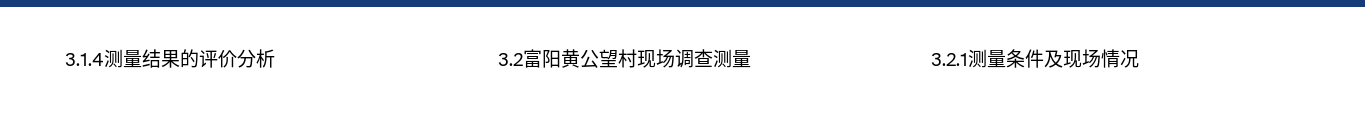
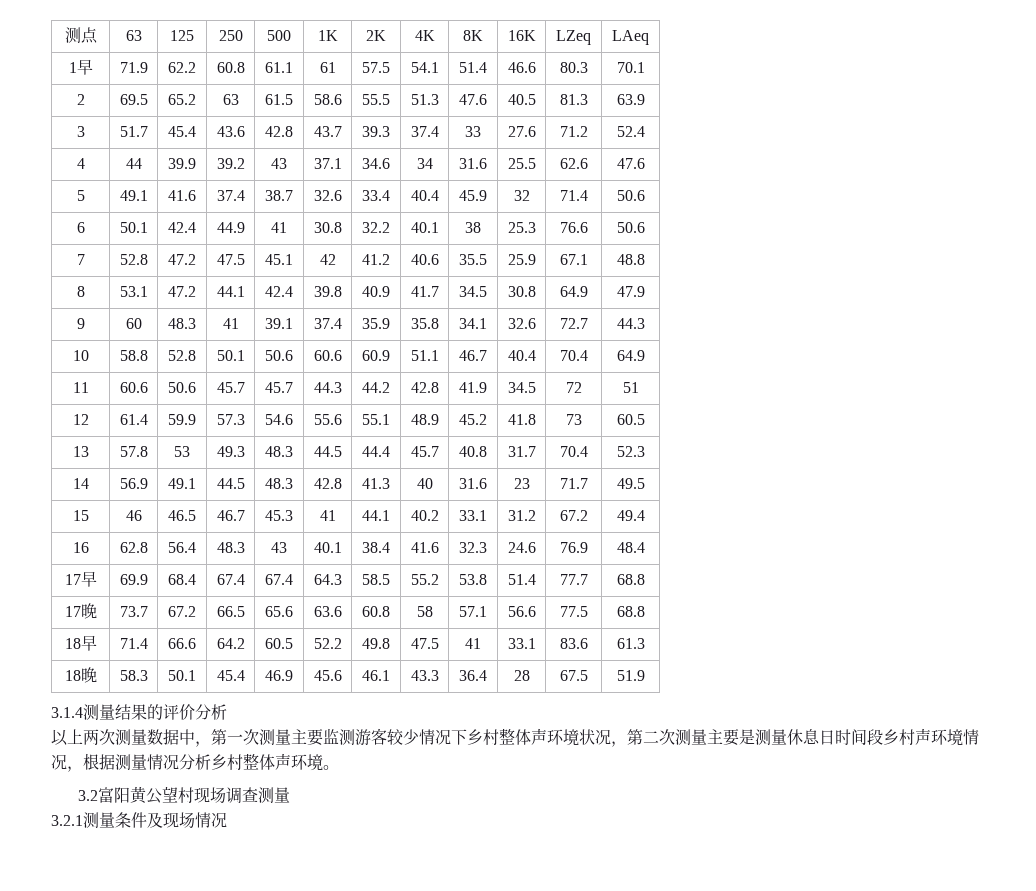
(65, 59) none -> [64,27,98,44] [125,30,142,41] [170,30,194,41] [218,30,243,41] [267,30,291,41] [317,30,338,41] [366,30,386,41] [414,30,435,41] [463,30,483,41] [507,30,536,41] [556,30,591,45] [612,30,649,45] [68,59,93,75] [119,62,148,73] [168,62,196,73] [216,62,245,73] [265,62,293,73] [319,62,336,73] [362,62,390,73] [410,62,439,73] [459,62,487,73] [507,62,536,73] [559,62,588,73] [616,62,645,73] [76,94,85,105] [119,94,148,105] [168,94,196,105] [222,94,239,105] [265,94,293,105] [313,94,342,105] [362,94,390,105] [410,94,439,105] [459,94,487,105] [507,94,536,105] [559,94,588,105] [616,94,645,105] [76,126,85,137] [119,126,148,137] [168,126,196,137] [216,126,245,137] [265,126,293,137] [313,126,342,137] [362,126,390,137] [410,126,439,137] [465,126,481,137] [507,126,536,137] [559,126,588,137] [616,126,645,137] [76,158,85,169] [125,158,142,169] [168,158,196,169] [216,158,245,169] [271,158,287,169] [313,158,342,169] [362,158,390,169] [416,158,433,169] [459,158,487,169] [507,158,536,169] [559,158,588,169] [616,158,645,169] [76,190,85,201] [119,190,148,201] [168,190,196,201] [216,190,245,201] [265,190,293,201] [313,190,342,201] [362,190,390,201] [410,190,439,201] [459,190,487,201] [513,190,530,201] [559,190,588,201] [616,190,645,201] [76,222,85,233] [119,222,148,233] [168,222,196,233] [216,222,245,233] [271,222,287,233] [313,222,342,233] [362,222,390,233] [410,222,439,233] [465,222,481,233] [507,222,536,233] [559,222,588,233] [616,222,645,233] [76,254,85,265] [119,254,148,265] [168,254,196,265] [216,254,245,265] [265,254,293,265] [319,254,336,265] [362,254,390,265] [410,254,439,265] [459,254,487,265] [507,254,536,265] [559,254,588,265] [616,254,645,265] [76,286,85,297] [119,286,148,297] [168,286,196,297] [216,286,245,297] [265,286,293,297] [313,286,342,297] [362,286,390,297] [410,286,439,297] [459,286,487,297] [507,286,536,297] [559,286,588,297] [616,286,645,297] [76,318,85,329] [125,318,142,329] [168,318,196,329] [222,318,239,329] [265,318,293,329] [313,318,342,329] [362,318,390,329] [410,318,439,329] [459,318,487,329] [507,318,536,329] [559,318,588,329] [616,318,645,329] [72,350,89,361] [119,350,148,361] [168,350,196,361] [216,350,245,361] [265,350,293,361] [313,350,342,361] [362,350,390,361] [410,350,439,361] [459,350,487,361] [507,350,536,361] [559,350,588,361] [616,350,645,361] [72,382,89,393] [119,382,148,393] [168,382,196,393] [216,382,245,393] [265,382,293,393] [313,382,342,393] [362,382,390,393] [410,382,439,393] [459,382,487,393] [507,382,536,393] [565,382,582,393] [622,382,639,393] [72,414,89,425] [119,414,148,425] [168,414,196,425] [216,414,245,425] [265,414,293,425] [313,414,342,425] [362,414,390,425] [410,414,439,425] [459,414,487,425] [507,414,536,425] [565,414,582,425] [616,414,645,425] [72,446,89,457] [119,446,148,457] [174,446,190,457] [216,446,245,457] [265,446,293,457] [313,446,342,457] [362,446,390,457] [410,446,439,457] [459,446,487,457] [507,446,536,457] [559,446,588,457] [616,446,645,457] [72,478,89,489] [119,478,148,489] [168,478,196,489] [216,478,245,489] [265,478,293,489] [313,478,342,489] [362,478,390,489] [416,478,433,489] [459,478,487,489] [513,478,530,489] [559,478,588,489] [616,478,645,489] [72,510,89,521] [125,510,142,521] [168,510,196,521] [216,510,245,521] [265,510,293,521] [319,510,336,521] [362,510,390,521] [410,510,439,521] [459,510,487,521] [507,510,536,521] [559,510,588,521] [616,510,645,521] [72,542,89,553] [119,542,148,553] [168,542,196,553] [216,542,245,553] [271,542,287,553] [313,542,342,553] [362,542,390,553] [410,542,439,553] [459,542,487,553] [507,542,536,553] [559,542,588,553] [616,542,645,553] [64,571,97,587] [119,574,148,585] [168,574,196,585] [216,574,245,585] [265,574,293,585] [313,574,342,585] [362,574,390,585] [410,574,439,585] [459,574,487,585] [507,574,536,585] [559,574,588,585] [616,574,645,585] [64,603,97,619] [119,606,148,617] [168,606,196,617] [216,606,245,617] [265,606,293,617] [313,606,342,617] [362,606,390,617] [416,606,433,617] [459,606,487,617] [507,606,536,617] [559,606,588,617] [616,606,645,617] [64,635,97,651] [119,638,148,649] [168,638,196,649] [216,638,245,649] [265,638,293,649] [313,638,342,649] [362,638,390,649] [410,638,439,649] [465,638,481,649] [507,638,536,649] [559,638,588,649] [616,638,645,649] [64,667,97,683] [119,670,148,681] [168,670,196,681] [216,670,245,681] [265,670,293,681] [313,670,342,681] [362,670,390,681] [410,670,439,681] [459,670,487,681] [513,670,530,681] [559,670,588,681] [616,670,645,681] 测点 | 63 | 125 | 250 | 500 | 1K | 2K | 4K | 8K | 16K | LZeq | LAeq // 1早 | 71.9 | 62.2 | 60.8 | 61.1 | 61 | 57.5 | 54.1 | 51.4 | 46.6 | 80.3 | 70.1 // 2 | 69.5 | 65.2 | 63 | 61.5 | 58.6 | 55.5 | 51.3 | 47.6 | 40.5 | 81.3 | 63.9 // 3 | 51.7 | 45.4 | 43.6 | 42.8 | 43.7 | 39.3 | 37.4 | 33 | 27.6 | 71.2 | 52.4 // 4 | 44 | 39.9 | 39.2 | 43 | 37.1 | 34.6 | 34 | 31.6 | 25.5 | 62.6 | 47.6 // 5 | 49.1 | 41.6 | 37.4 | 38.7 | 32.6 | 33.4 | 40.4 | 45.9 | 32 | 71.4 | 50.6 // 6 | 50.1 | 42.4 | 44.9 | 41 | 30.8 | 32.2 | 40.1 | 38 | 25.3 | 76.6 | 50.6 // 7 | 52.8 | 47.2 | 47.5 | 45.1 | 42 | 41.2 | 40.6 | 35.5 | 25.9 | 67.1 | 48.8 // 8 | 53.1 | 47.2 | 44.1 | 42.4 | 39.8 | 40.9 | 41.7 | 34.5 | 30.8 | 64.9 | 47.9 // 9 | 60 | 48.3 | 41 | 39.1 | 37.4 | 35.9 | 35.8 | 34.1 | 32.6 | 72.7 | 44.3 // 10 | 58.8 | 52.8 | 50.1 | 50.6 | 60.6 | 60.9 | 51.1 | 46.7 | 40.4 | 70.4 | 64.9 // 11 | 60.6 | 50.6 | 45.7 | 45.7 | 44.3 | 44.2 | 42.8 | 41.9 | 34.5 | 72 | 51 // 12 | 61.4 | 59.9 | 57.3 | 54.6 | 55.6 | 55.1 | 48.9 | 45.2 | 41.8 | 73 | 60.5 // 13 | 57.8 | 53 | 49.3 | 48.3 | 44.5 | 44.4 | 45.7 | 40.8 | 31.7 | 70.4 | 52.3 // 14 | 56.9 | 49.1 | 44.5 | 48.3 | 42.8 | 41.3 | 40 | 31.6 | 23 | 71.7 | 49.5 // 15 | 46 | 46.5 | 46.7 | 45.3 | 41 | 44.1 | 40.2 | 33.1 | 31.2 | 67.2 | 49.4 // 16 | 62.8 | 56.4 | 48.3 | 43 | 40.1 | 38.4 | 41.6 | 32.3 | 24.6 | 76.9 | 48.4 // 17早 | 69.9 | 68.4 | 67.4 | 67.4 | 64.3 | 58.5 | 55.2 | 53.8 | 51.4 | 77.7 | 68.8 // 17晚 | 73.7 | 67.2 | 66.5 | 65.6 | 63.6 | 60.8 | 58 | 57.1 | 56.6 | 77.5 | 68.8 // 18早 | 71.4 | 66.6 | 64.2 | 60.5 | 52.2 | 49.8 | 47.5 | 41 | 33.1 | 83.6 | 61.3 // 18晚 | 58.3 | 50.1 | 45.4 | 46.9 | 45.6 | 46.1 | 43.3 | 36.4 | 28 | 67.5 | 51.9 //
(275, 58) none -> [51,728,979,747] [51,753,339,772] // 以上两次测量数据中，第一次测量主要监测游客较少情况下乡村整体声环境状况，第二次测量主要是测量休息日时间段乡村声环境情况，根据测量情况分析乡村整体声环境。

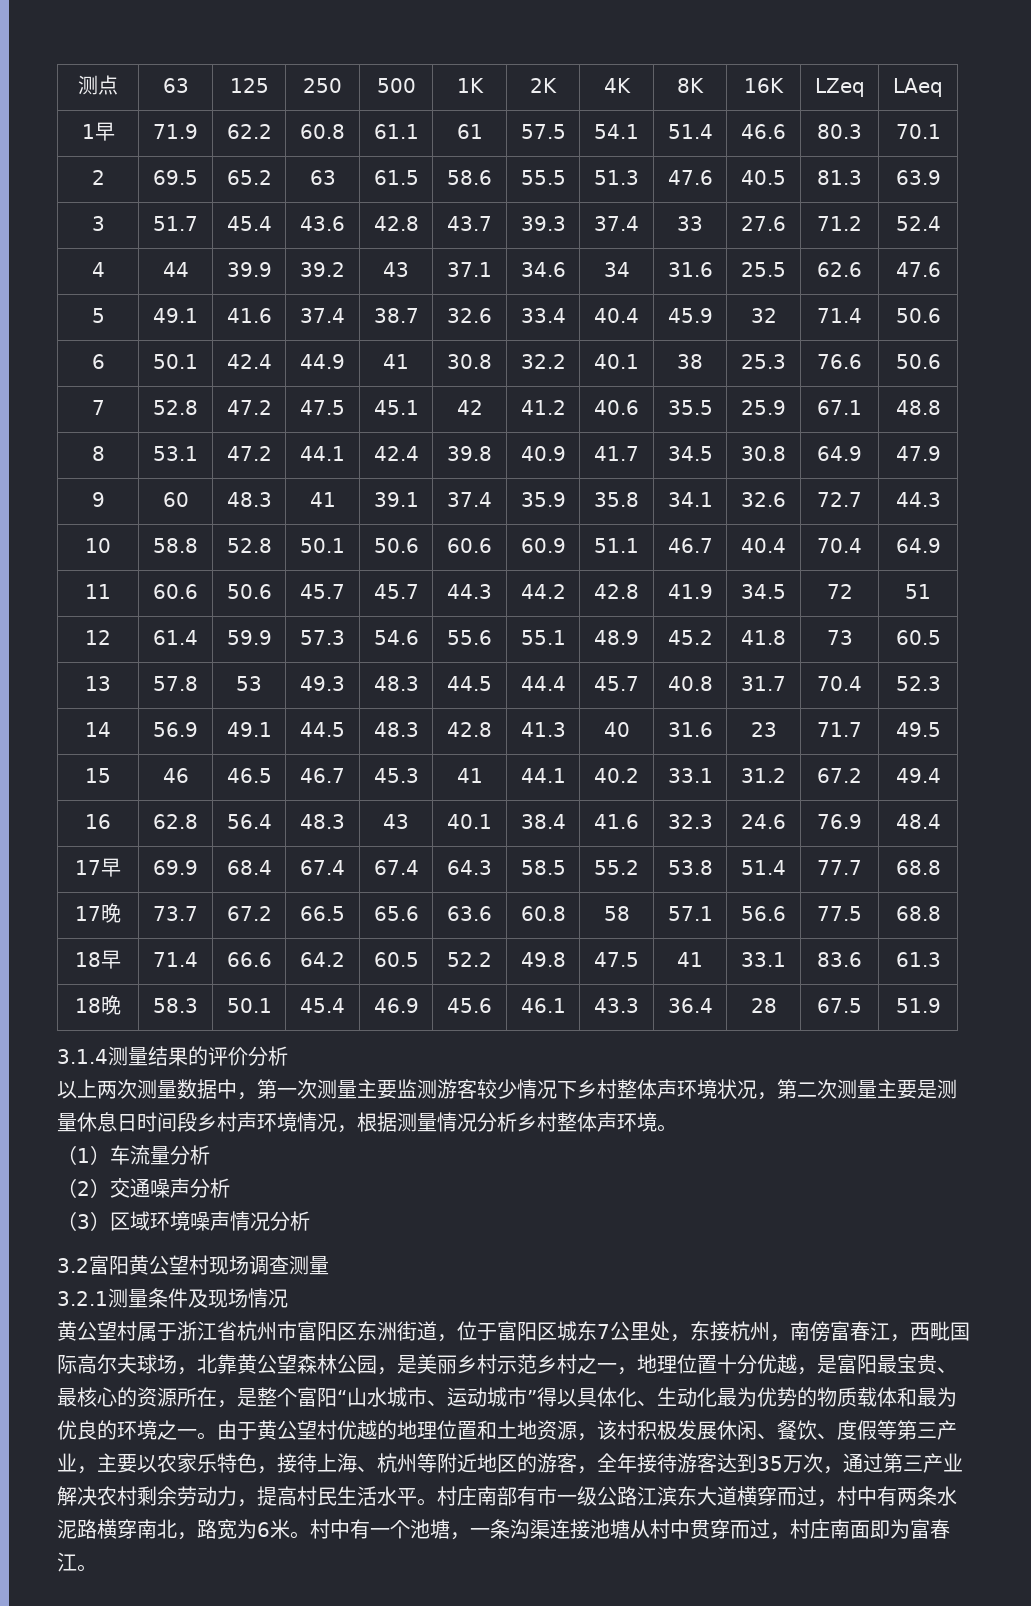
(339, 767) none -> [57,1145,210,1165] [57,1178,230,1198] [57,1211,310,1231] // （1）车流量分析 // （2）交通噪声分析 // （3）区域环境噪声情况分析
(227, 820) none -> [57,1321,970,1342] [57,1354,957,1375] [57,1387,957,1408] [57,1420,957,1441] [57,1453,963,1474] [57,1486,957,1507] [57,1519,950,1540] [57,1552,97,1572] // 黄公望村属于浙江省杭州市富阳区东洲街道，位于富阳区城东7公里处，东接杭州，南傍富春江，西毗国际高尔夫球场，北靠黄公望森林公园，是美丽乡村示范乡村之一，地理位置十分优越，是富阳最宝贵、最核心的资源所在，是整个富阳“山水城市、运动城市”得以具体化、生动化最为优势的物质载体和最为优良的环境之一。由于黄公望村优越的地理位置和土地资源，该村积极发展休闲、餐饮、度假等第三产业，主要以农家乐特色，接待上海、杭州等附近地区的游客，全年接待游客达到35万次，通过第三产业解决农村剩余劳动力，提高村民生活水平。村庄南部有市一级公路江滨东大道横穿而过，村中有两条水泥路横穿南北，路宽为6米。村中有一个池塘，一条沟渠连接池塘从村中贯穿而过，村庄南面即为富春江。

